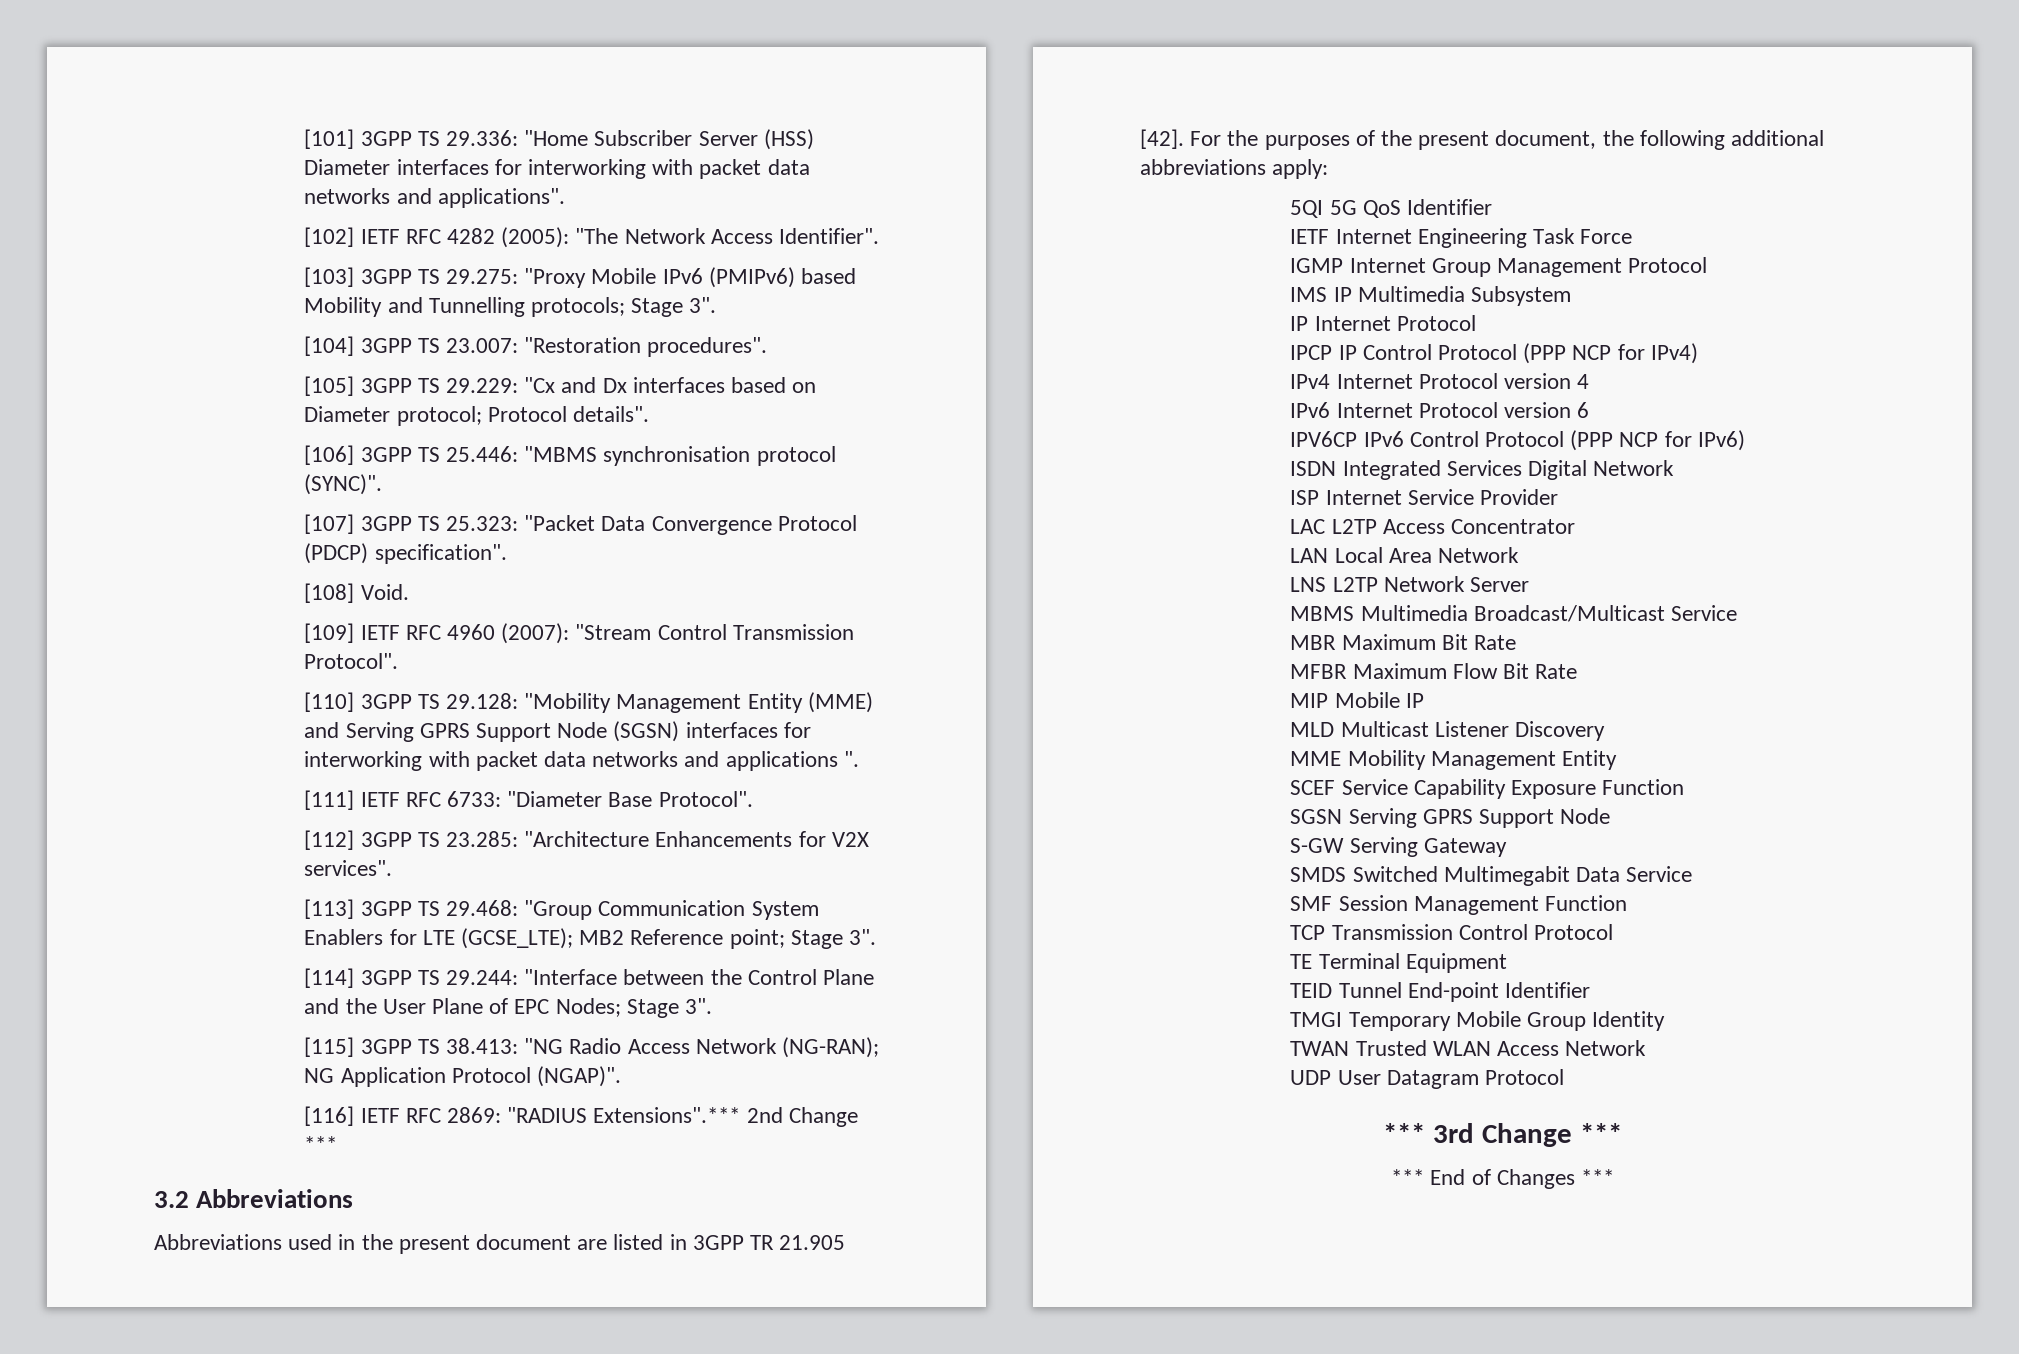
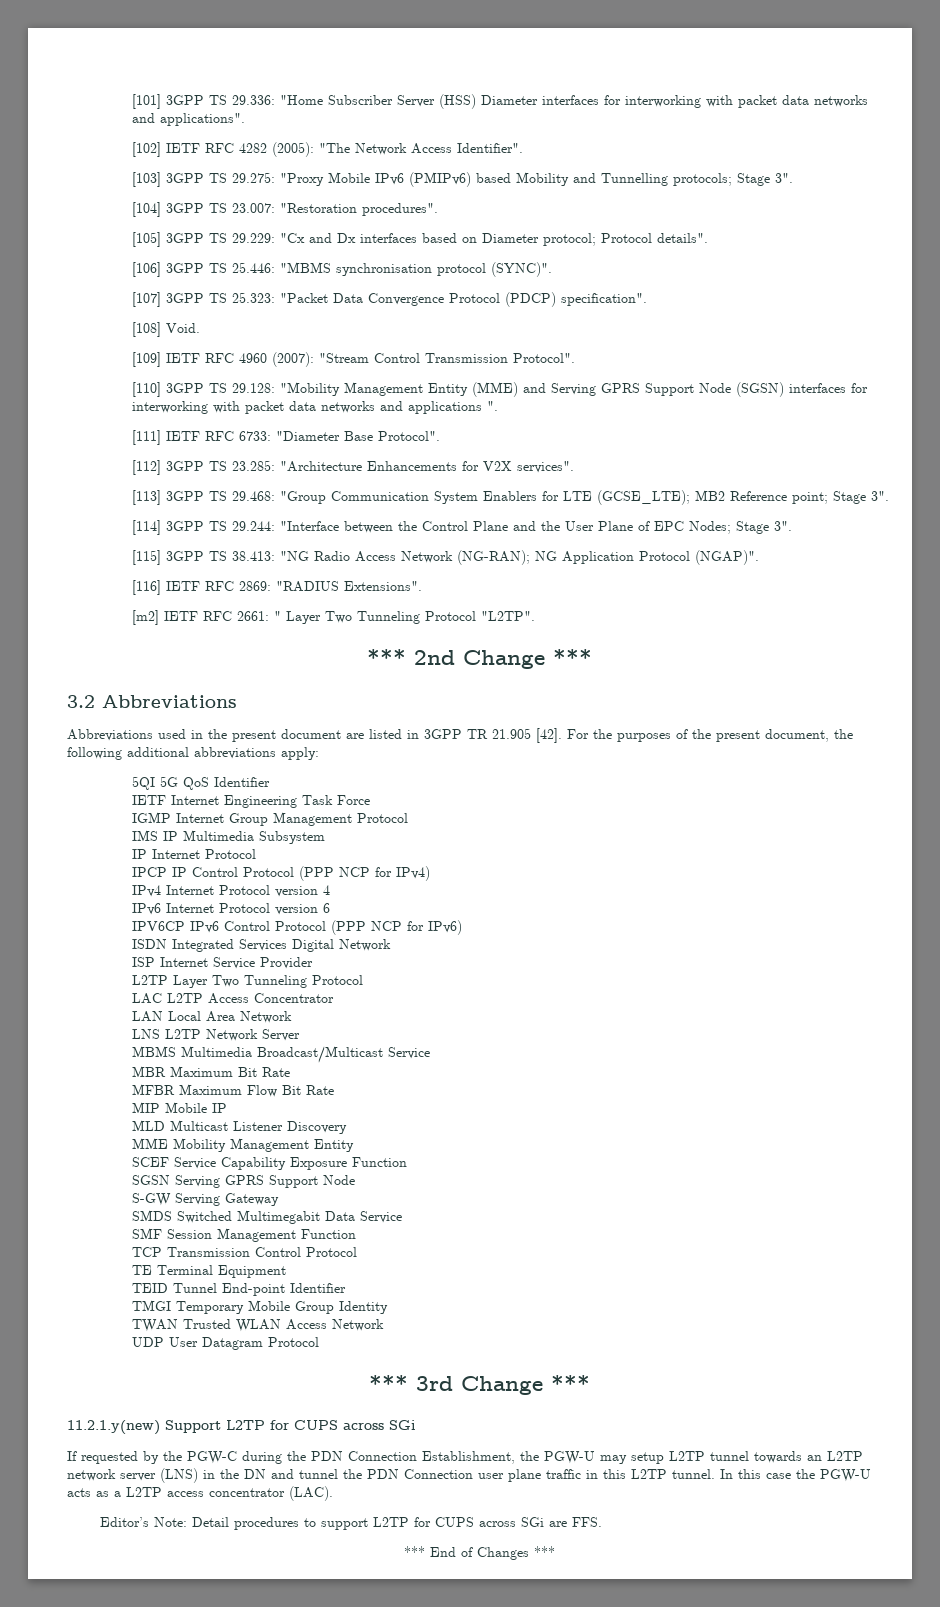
[593,1107,741,1123] Extensions".*** -> [344,581,423,591] [132,610,536,625] [366,649,406,665] Extensions". // [m2] IETF RFC 2661: " Layer Two Tunneling Protocol "L2TP". // ***
(1558, 497) none -> [132,975,364,988] // L2TP Layer Two Tunneling Protocol
(1622, 1133) none -> [67,1420,416,1435] [67,1451,863,1464] [67,1468,871,1483] [67,1486,333,1501] [99,1517,602,1530] // 11.2.1.y(new) Support L2TP for CUPS across SGi // If requested by the PGW-C during the PDN Connection Establishment, the PGW-U may setup L2TP tunnel towards an L2TP network server (LNS) in the DN and tunnel the PDN Connection user plane traffic in this L2TP tunnel. In this case the PGW-U acts as a L2TP access concentrator (LAC). // Editor’s Note: Detail procedures to support L2TP for CUPS across SGi are FFS.

